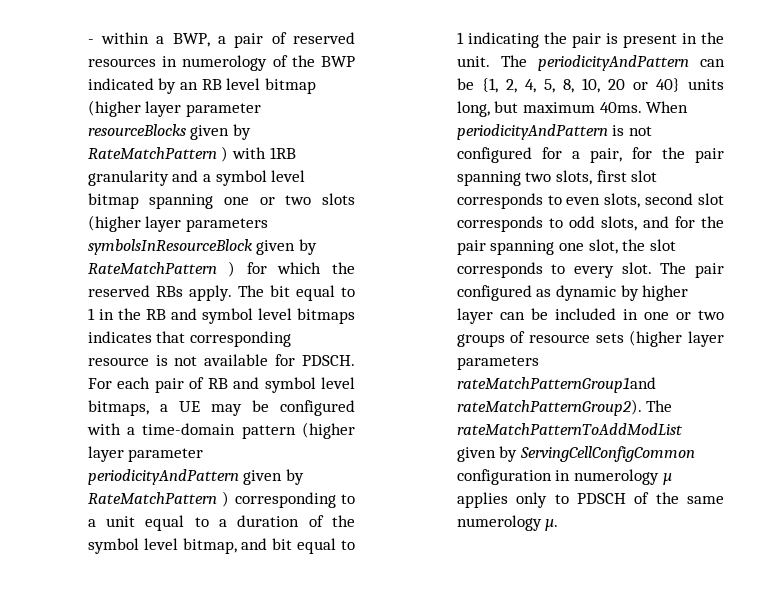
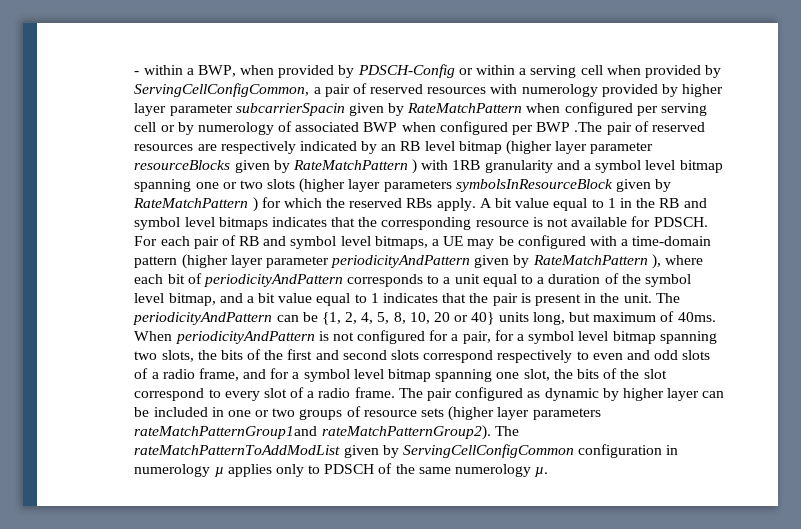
(210, 40) none -> [240,64,722,78] [134,83,310,97] when provided by PDSCH-Config or within a serving cell when provided by ServingCellConfigCommon,
[162,55,355,71] in numerology of the BWP -> [490,84,724,97] [134,102,708,116] [134,121,705,135] [134,141,296,154] with numerology provided by higher layer parameter subcarrierSpacin given by RateMatchPattern when configured per serving cell or by numerology of associated BWP when configured per BWP .The pair of reserved resources are respectively
[237,285,290,297] The bit -> [479,198,550,208] A bit value
(186, 337) none -> [358,217,378,227] the
[222,491,336,508] ) corresponding -> [651,254,704,269] [134,273,424,287] ), where each bit of periodicityAndPattern corresponds
[272,538,355,554] [456,32,539,48] bit equal to 1 indicating -> [246,293,467,306] a bit value equal to 1 indicates that
(595, 107) none -> [660,311,675,322] of
[661,147,724,163] [456,170,658,186] [456,193,724,209] [456,216,724,232] [456,239,676,255] [456,262,652,278] the pair spanning two slots, first slot corresponds to even slots, second slot corresponds to odd slots, and for the pair spanning one slot, the slot corresponds to every slot. -> [517,331,717,344] [134,349,711,363] [134,368,667,382] [134,387,395,401] a symbol level bitmap spanning two slots, the bits of the first and second slots correspond respectively to even and odd slots of a radio frame, and for a symbol level bitmap spanning one slot, the bits of the slot correspond to every slot of a radio frame.

